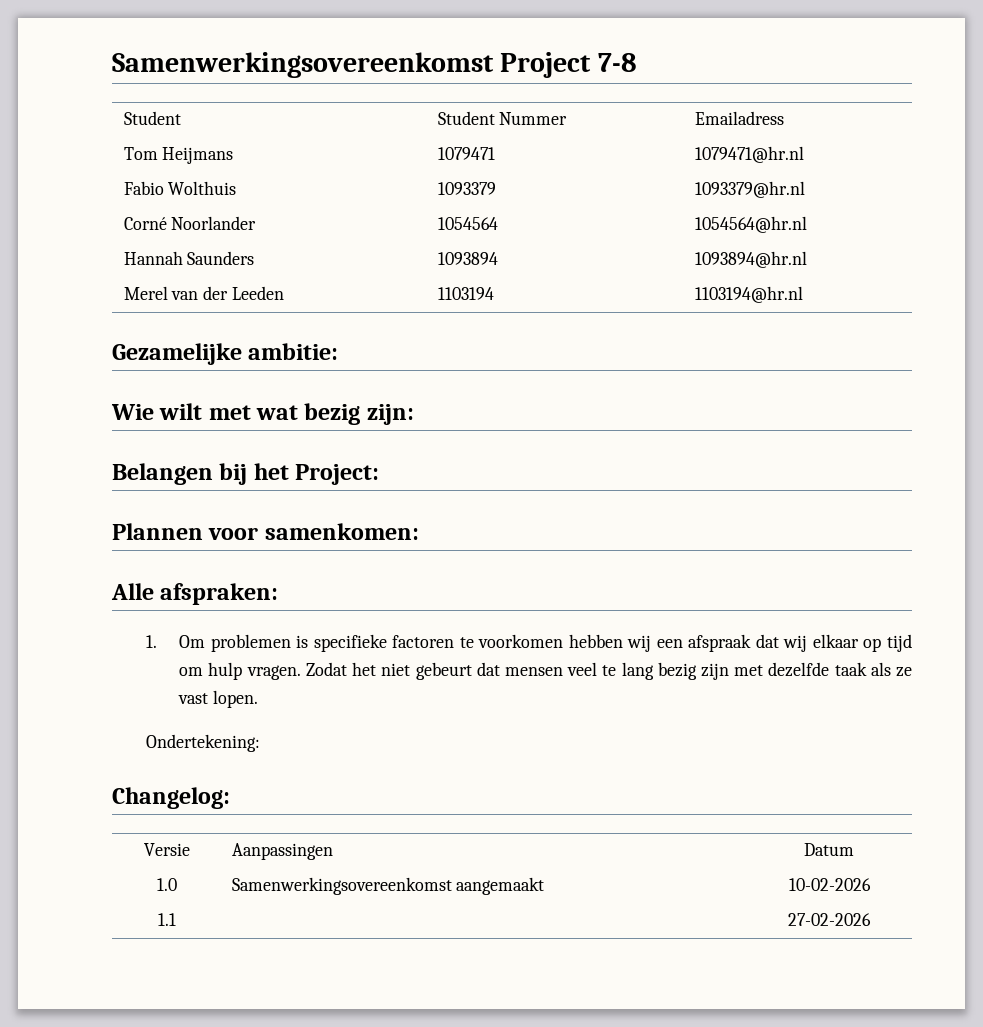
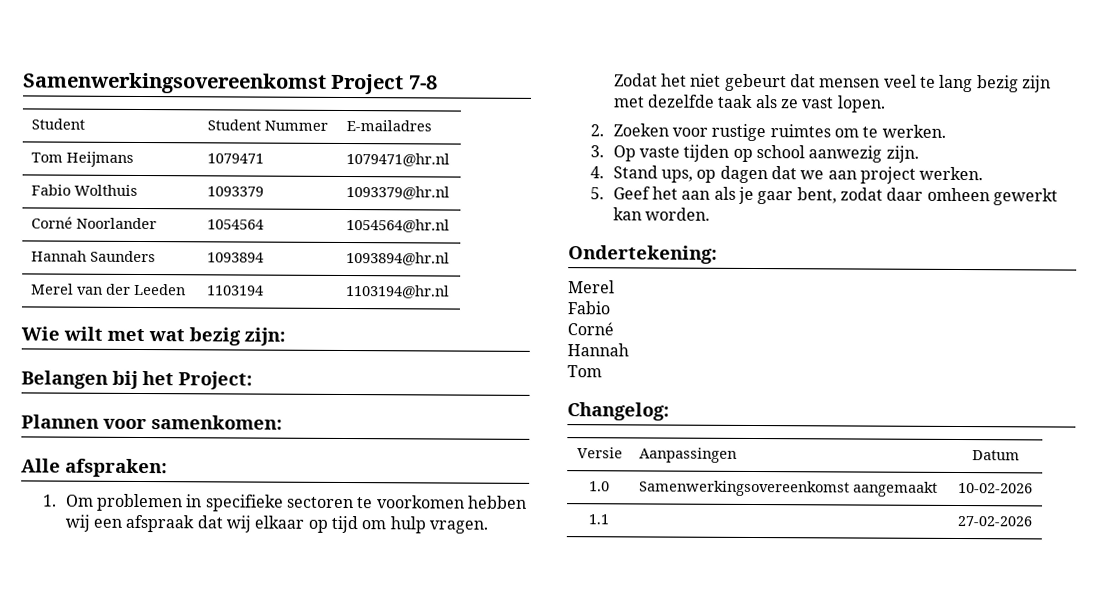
[694,111,784,125] Emailadress -> [345,120,432,132] E-mailadres
[112,343,339,365] // Gezamelijke ambitie: -> (450, 292) none
[296,634,455,652] is specifieke factoren -> [186,494,354,512] in specifieke sectoren
[145,734,260,752] Ondertekening: -> [590,123,946,142] [590,144,919,163] [590,165,984,184] [590,186,1058,206] [612,207,711,221] [568,245,718,264] [568,280,615,294] [567,301,611,315] [567,322,614,336] [567,343,629,357] [567,365,602,378] 2. Zoeken voor rustige ruimtes om te werken. // 3. Op vaste tijden op school aanwezig zijn. // 4. Stand ups, op dagen dat we aan project werken. // 5. Geef het aan als je gaar bent, zodat daar omheen gewerkt kan worden. // Ondertekening: // Merel // Fabio // Corné // Hannah // Tom

